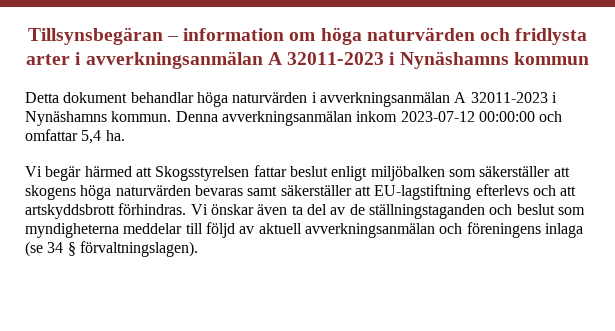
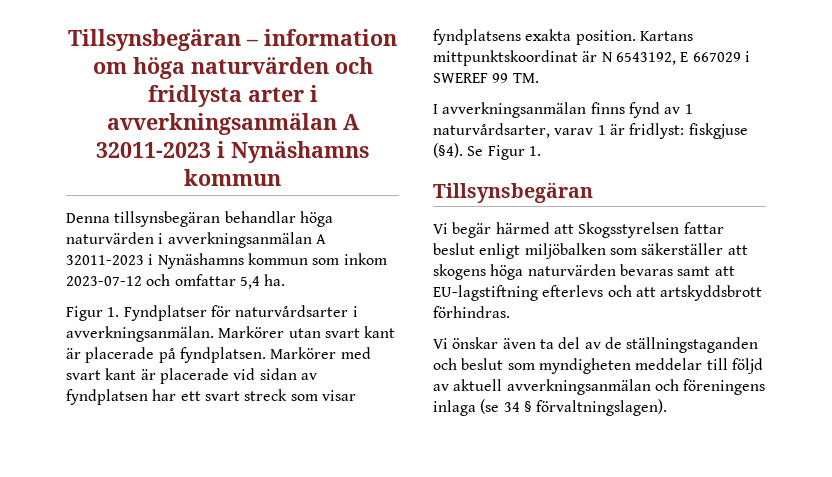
[25,92,128,103] Detta dokument -> [66,211,221,227] Denna tillsynsbegäran
[111,111,352,126] kommun. Denna avverkningsanmälan -> [247,253,340,265] kommun som
[478,111,535,122] 00:00:00 -> (142, 281) none
(125, 135) none -> [66,305,358,321] [66,326,396,342] [66,347,371,363] [66,368,317,384] [66,389,356,405] [433,29,693,45] [433,50,750,66] [433,73,539,83] [433,102,693,118] [433,123,748,139] [433,143,541,160] [433,182,593,203] // Figur 1. Fyndplatser för naturvårdsarter i avverkningsanmälan. Markörer utan svart kant är placerade på fyndplatsen. Markörer med svart kant är placerade vid sidan av fyndplatsen har ett svart streck som visar fyndplatsens exakta position. Kartans mittpunktskoordinat är N 6543192, E 667029 i SWEREF 99 TM. // I avverkningsanmälan finns fynd av 1 naturvårdsarter, varav 1 är fridlyst: fiskgjuse (§4). Se Figur 1. // Tillsynsbegäran
[280,185,352,196] säkerställer -> (711, 271) none
(187, 209) none -> (510, 312) //
[25,223,119,238] myndigheterna -> [538,358,631,374] myndigheten

